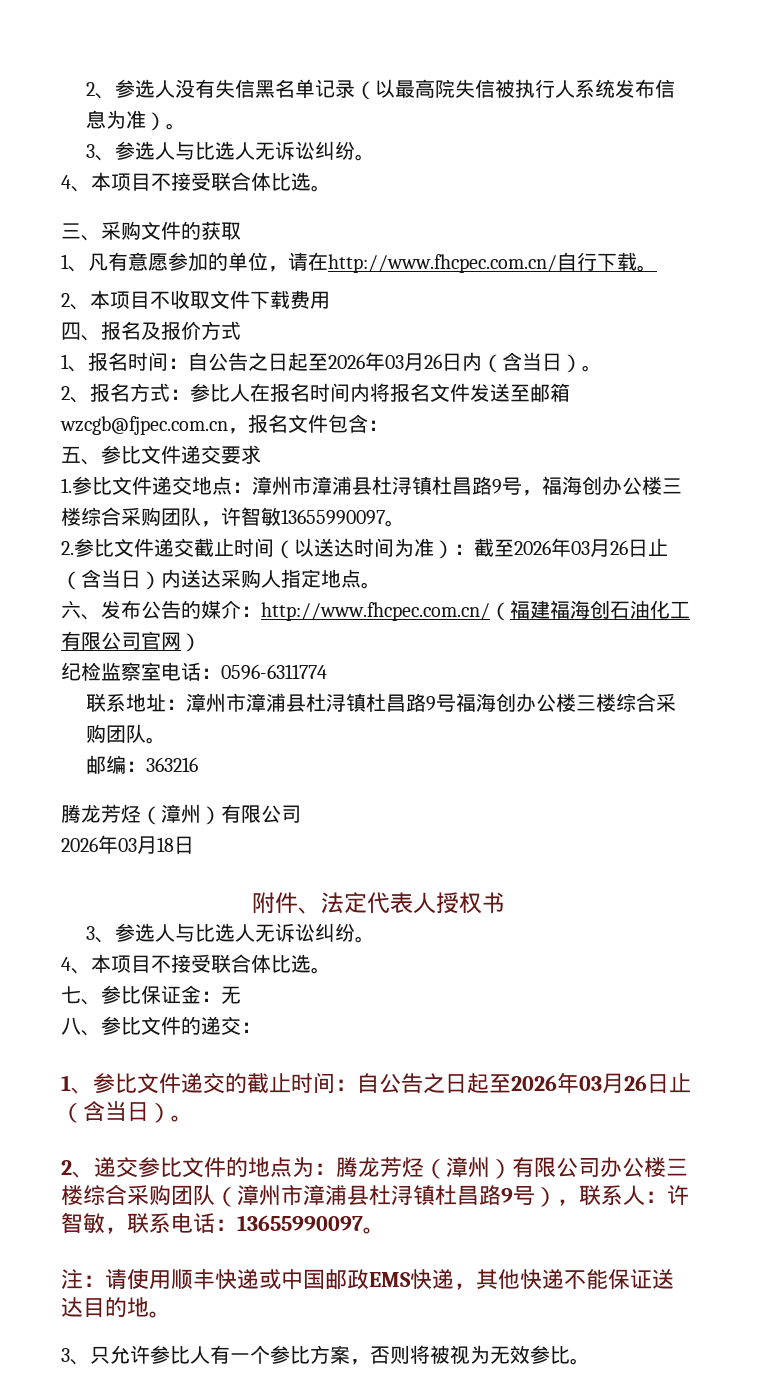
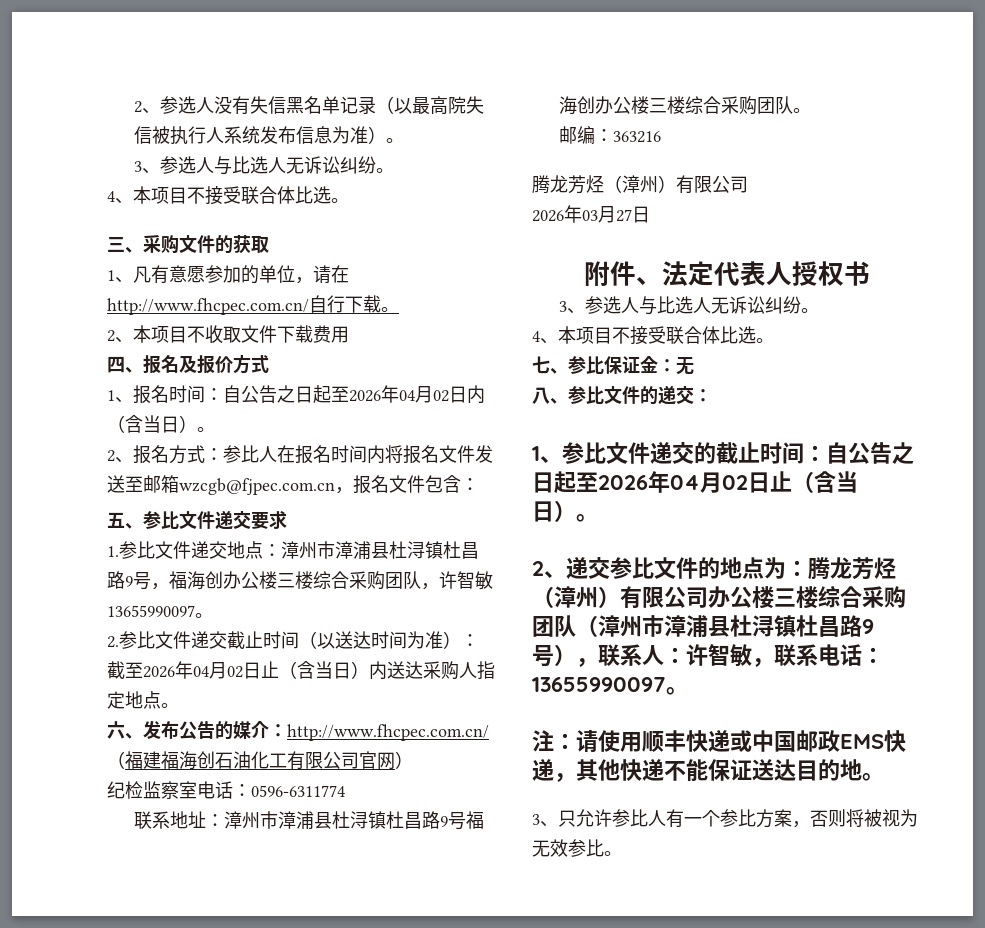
[385,353,442,371] 03月26 -> [399,386,449,403] 04月02
[571,539,628,557] 03月26 -> [193,662,243,679] 04月02
[157,837,174,852] 18 -> [616,209,632,222] 27
[579,1073,647,1094] 03月26 -> [670,472,748,493] 04月02

